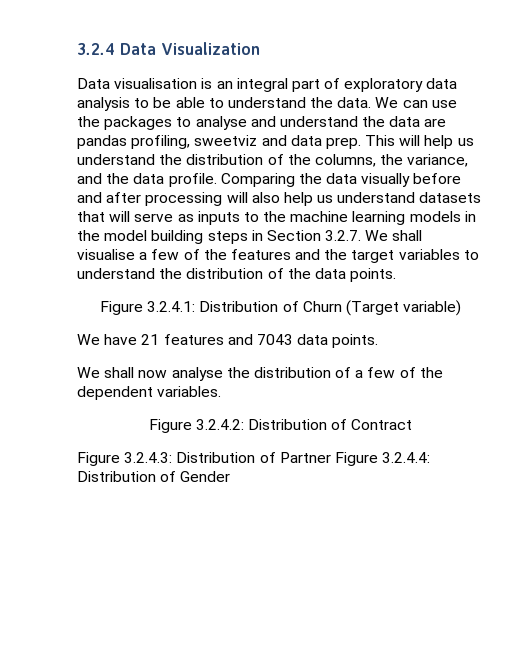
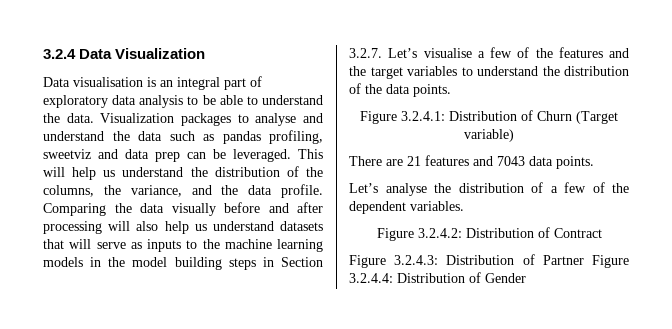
[375,97,457,108] [77,116,100,127] We can use the -> [100,113,175,123] Visualization
[424,118,447,127] are -> [169,131,214,141] such as
[325,137,361,149] prep. -> [155,149,291,162] prep can be leveraged.
[365,230,423,241] We shall -> [388,48,418,58] Let’s
[77,334,138,345] We have -> [349,156,403,166] There are
[77,367,168,378] We shall now -> [349,183,378,193] Let’s

